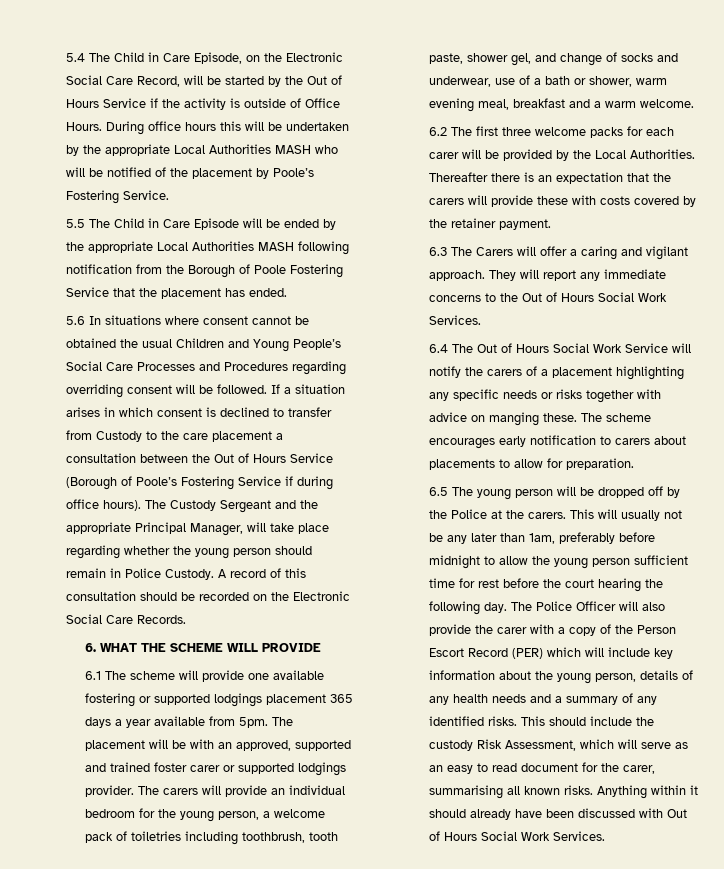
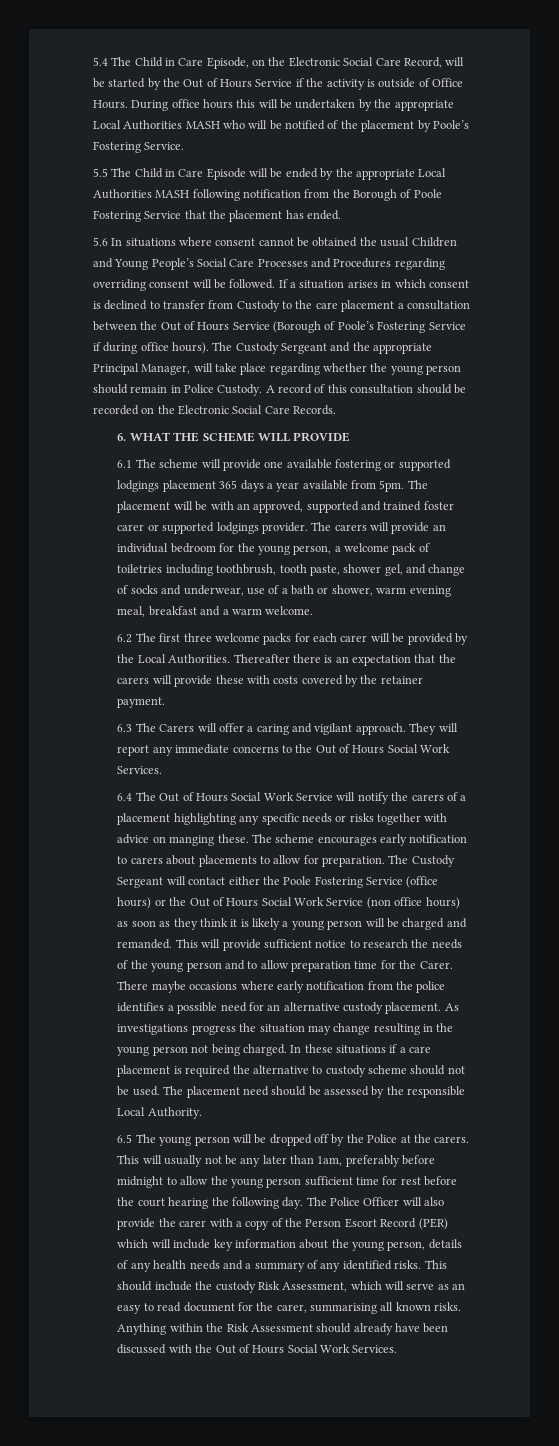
(634, 464) none -> [388,855,455,867] [117,876,439,888] [117,897,460,909] [117,918,467,930] [117,939,462,951] [117,960,453,972] [117,981,446,993] [117,1002,459,1014] [117,1023,454,1035] [117,1044,432,1056] [117,1065,465,1077] [117,1086,466,1098] [117,1107,202,1119] The Custody Sergeant will contact either the Poole Fostering Service (office hours) or the Out of Hours Social Work Service (non office hours) as soon as they think it is likely a young person will be charged and remanded. This will provide sufficient notice to research the needs of the young person and to allow preparation time for the Carer. There maybe occasions where early notification from the police identifies a possible need for an alternative custody placement. As investigations progress the situation may change resulting in the young person not being charged. In these situations if a care placement is required the alternative to custody scheme should not be used. The placement need should be assessed by the responsible Local Authority.
[689,785,698,795] it -> [206,1323,313,1332] the Risk Assessment
(663, 813) none -> [195,1344,213,1353] the

